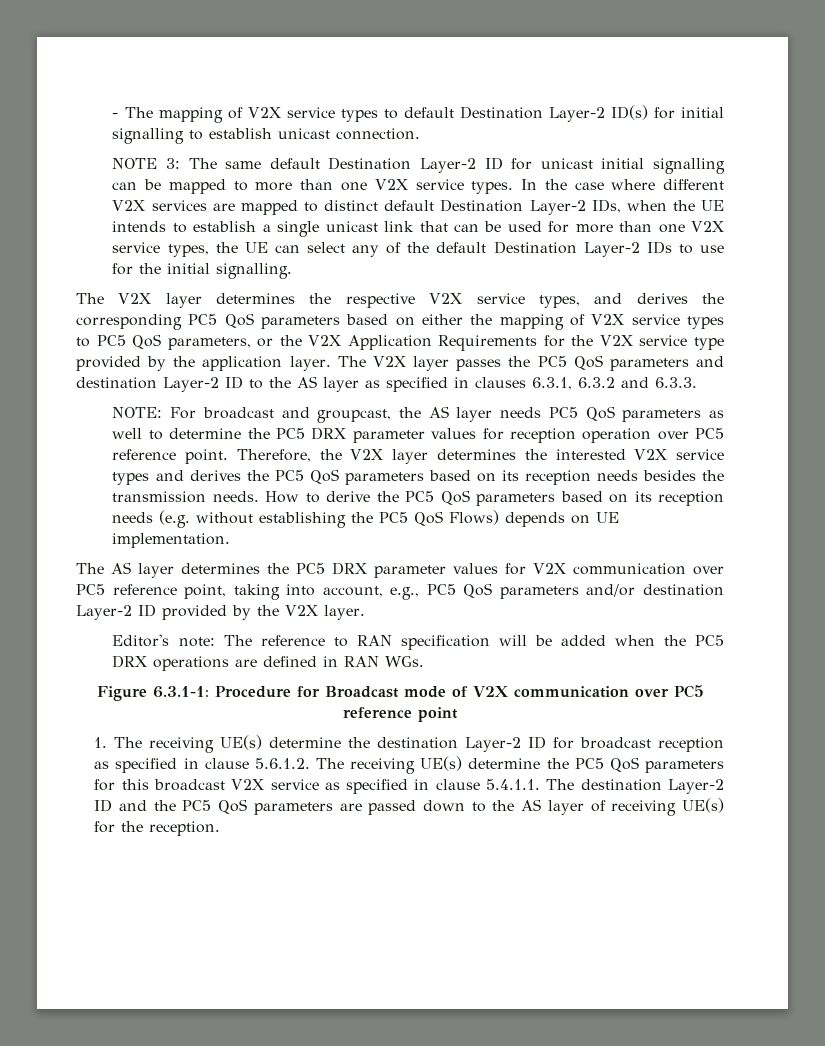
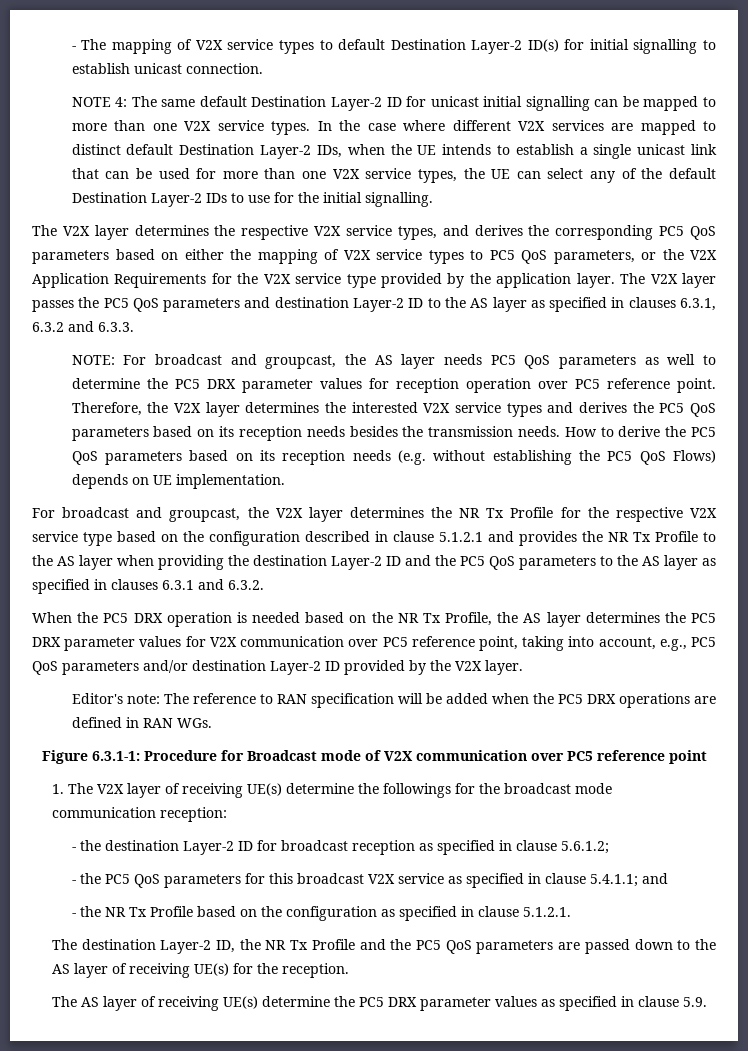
[166,158,181,169] 3: -> [115,97,128,107] 4:
[76,563,104,574] The -> [32,507,717,522] [32,531,716,546] [32,555,716,570] [32,579,264,594] [32,612,519,627] For broadcast and groupcast, the V2X layer determines the NR Tx Profile for the respective V2X service type based on the configuration described in clause 5.1.2.1 and provides the NR Tx Profile to the AS layer when providing the destination Layer-2 ID and the PC5 QoS parameters to the AS layer as specified in clauses 6.3.1 and 6.3.2. // When the PC5 DRX operation is needed based on the NR Tx Profile, the
[149,735,371,753] receiving UE(s) determine the -> [96,783,612,798] [51,807,227,822] [71,840,101,851] V2X layer of receiving UE(s) determine the followings for the broadcast mode communication reception: // - the
[254,756,541,774] 5.6.1.2. The receiving UE(s) determine -> [560,841,609,854] [71,880,76,884] 5.6.1.2; // -
[486,779,724,794] [94,799,113,812] 5.4.1.1. The destination Layer-2 ID -> [589,873,668,887] [71,906,571,921] [51,939,355,954] 5.4.1.1; and // - the NR Tx Profile based on the configuration as specified in clause 5.1.2.1. // The destination Layer-2 ID, the NR Tx Profile
(221, 828) none -> [51,996,707,1011] // The AS layer of receiving UE(s) determine the PC5 DRX parameter values as specified in clause 5.9.

